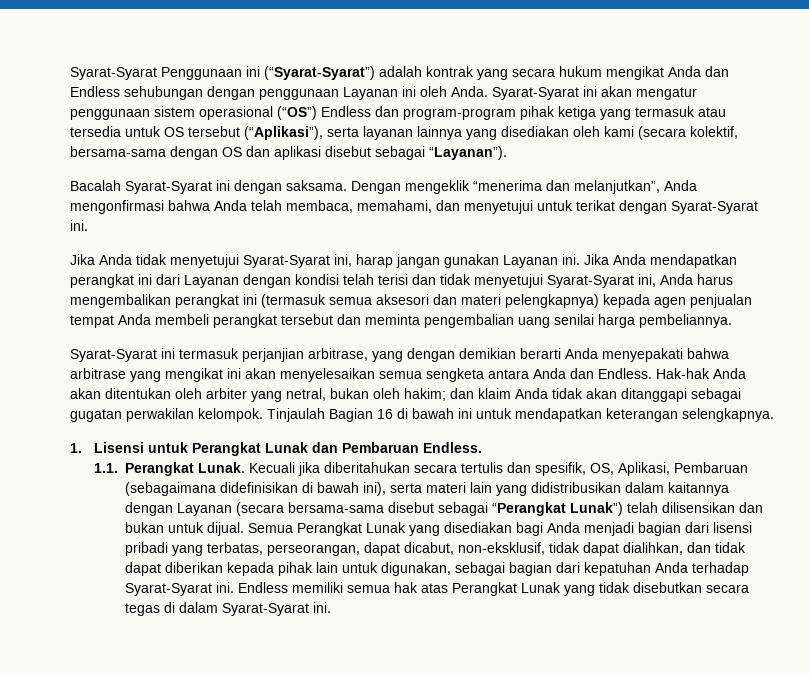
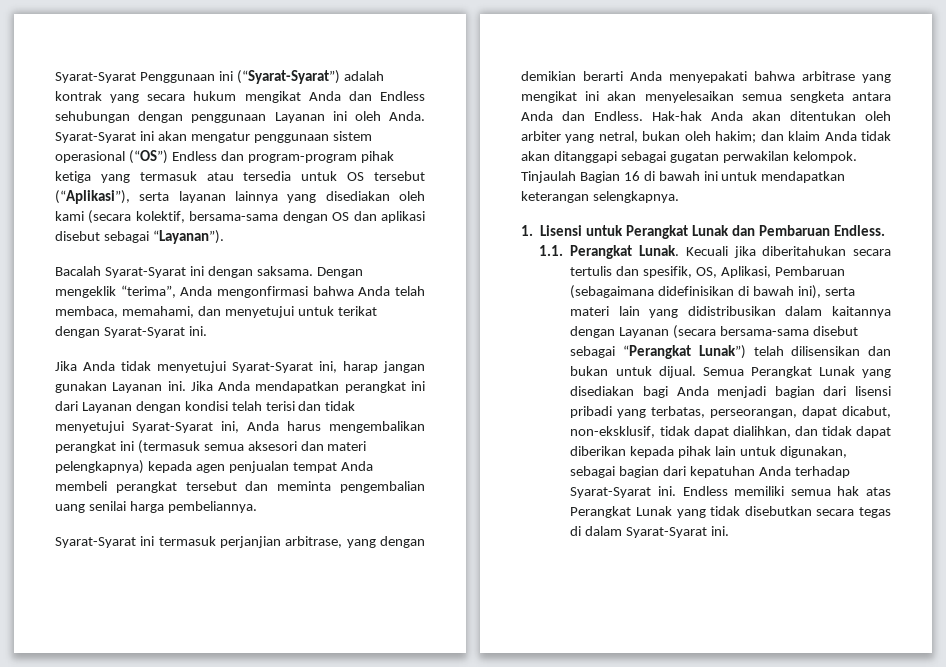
[473,180,660,194] “menerima dan melanjutkan”, -> [120,285,176,298] “terima”,

